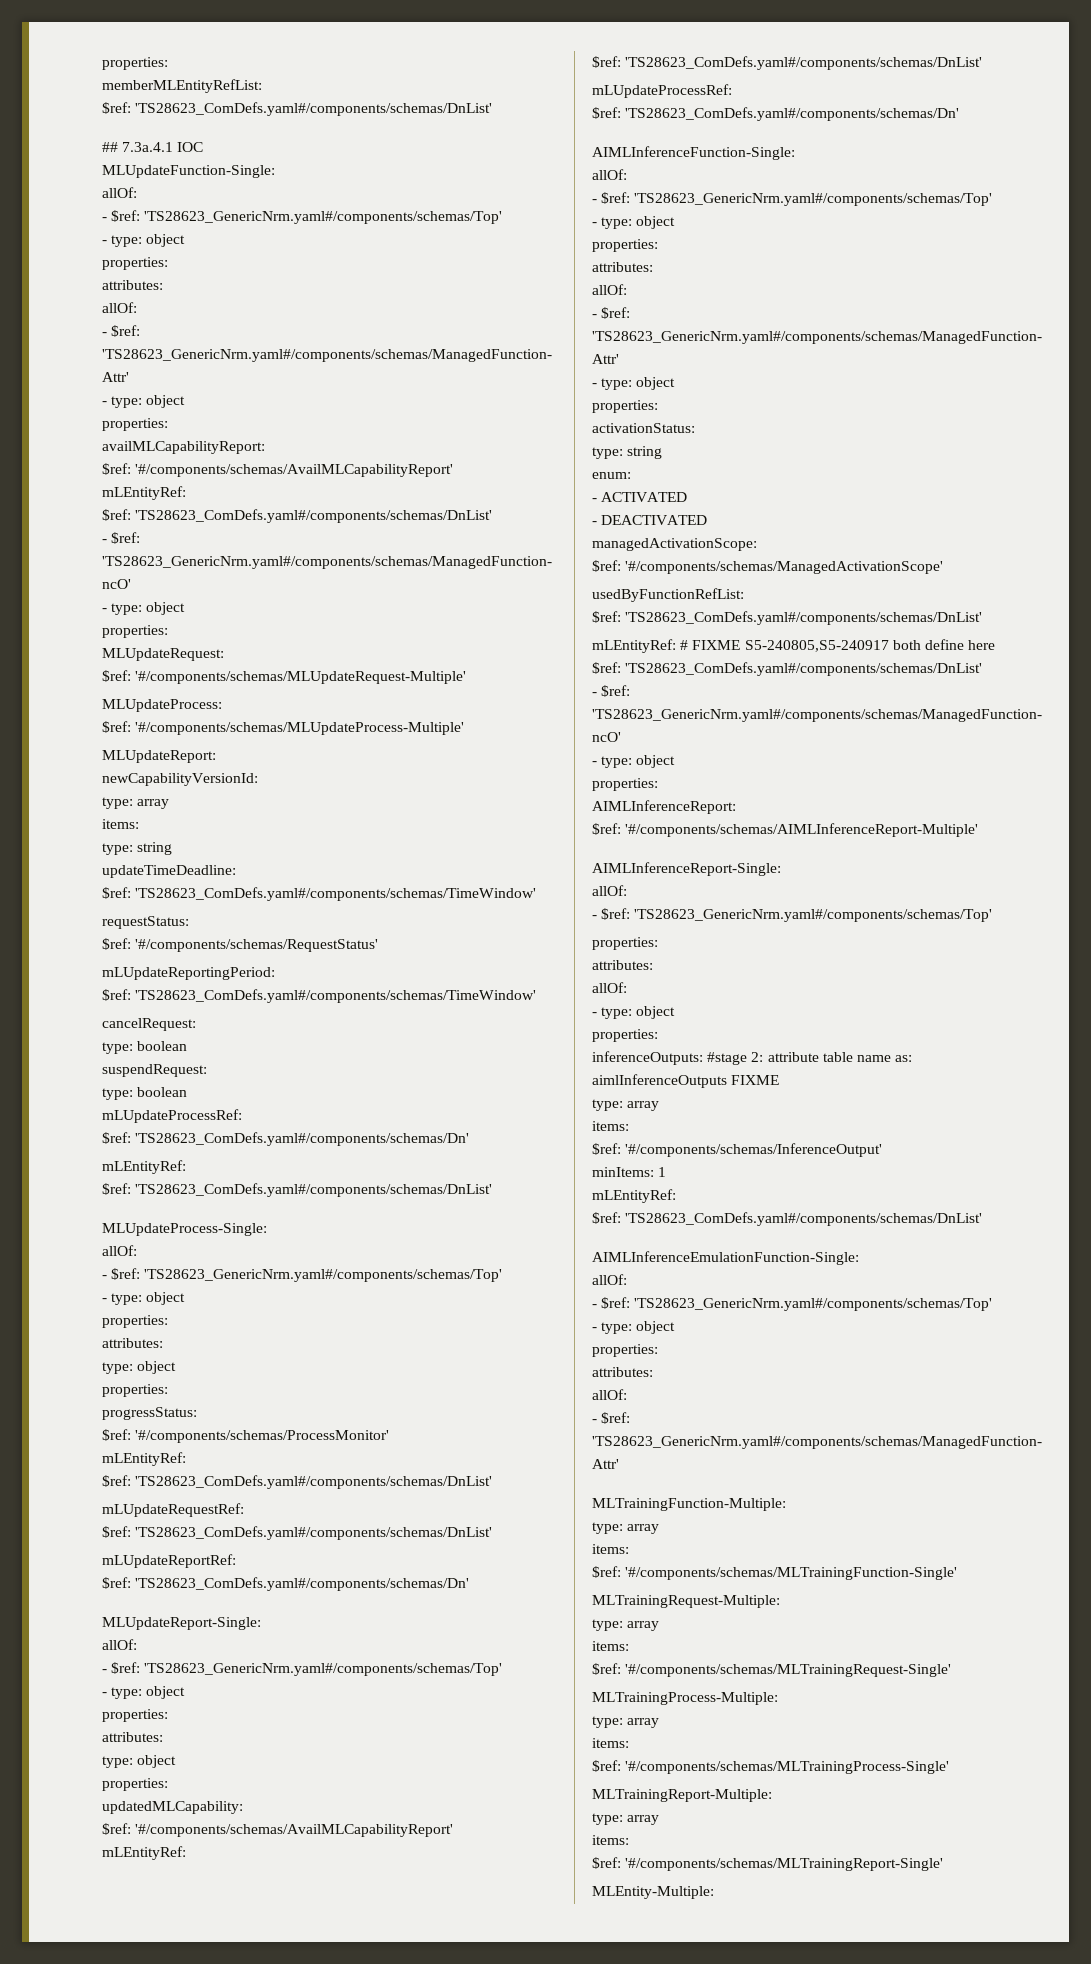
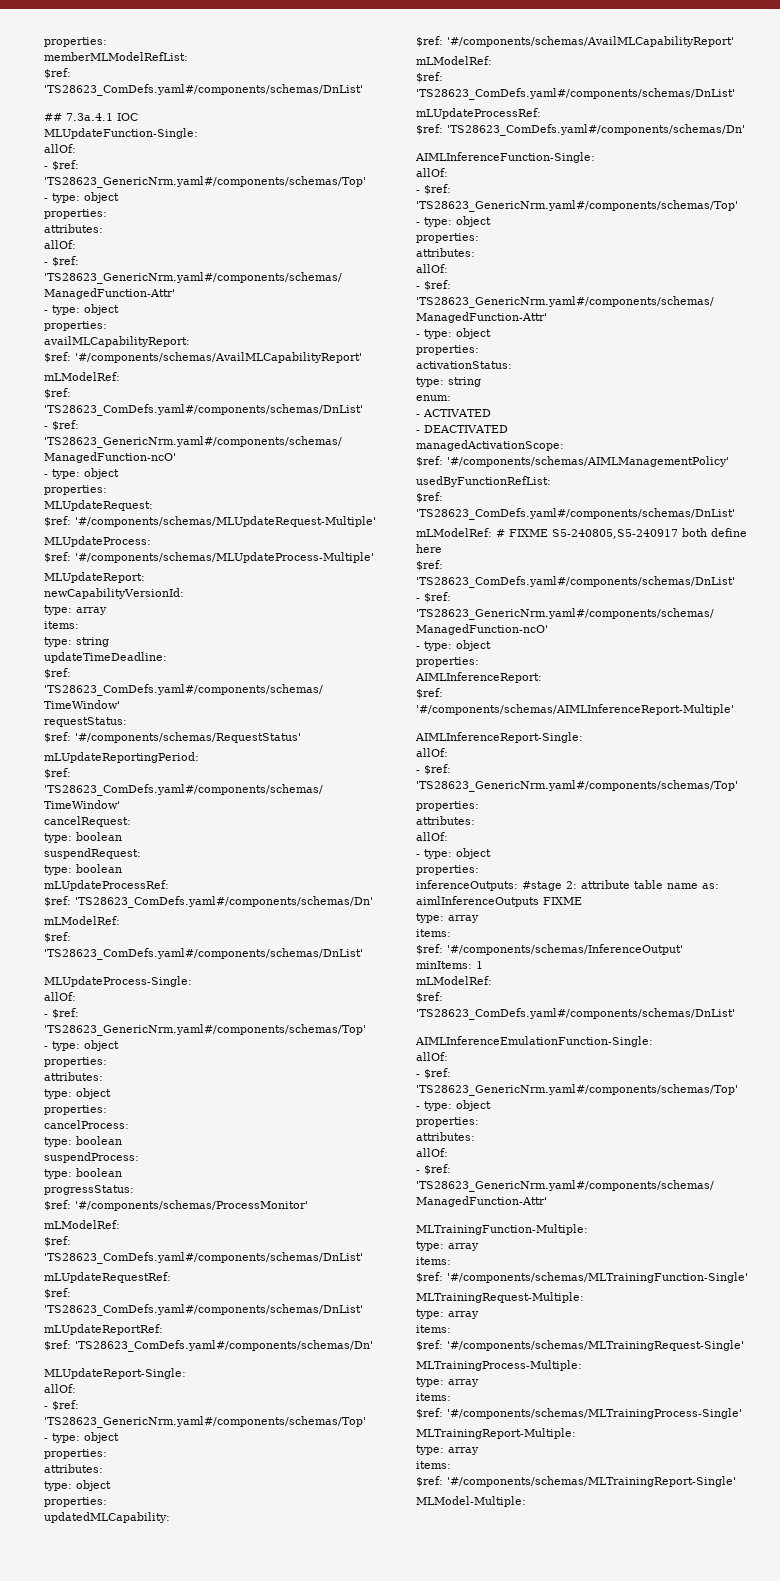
[102,57,168,70] [102,79,262,93] properties: // memberMLEntityRefList: -> [44,37,107,47] [44,52,188,61] properties: // memberMLModelRefList:
[102,486,186,500] mLEntityRef: -> [44,372,120,381] mLModelRef:
[102,1160,186,1174] mLEntityRef: -> [44,916,120,925] mLModelRef:
(168, 1390) none -> [44,1120,129,1129] [44,1136,122,1147] [44,1152,139,1163] [44,1168,122,1179] // cancelProcess: // type: boolean // suspendProcess: // type: boolean
[102,1452,186,1466] mLEntityRef: -> [44,1220,120,1229] mLModelRef:
[102,1846,186,1860] mLEntityRef: -> [416,56,492,65] mLModelRef:
[625,561,944,574] '#/components/schemas/ManagedActivationScope' -> [447,456,729,467] '#/components/schemas/AIMLManagementPolicy'
[592,639,676,653] mLEntityRef: -> [416,528,492,537] mLModelRef:
[592,1189,676,1203] mLEntityRef: -> [416,976,492,985] mLModelRef:
[592,1886,714,1899] MLEntity-Multiple: -> [416,1496,526,1507] MLModel-Multiple:

